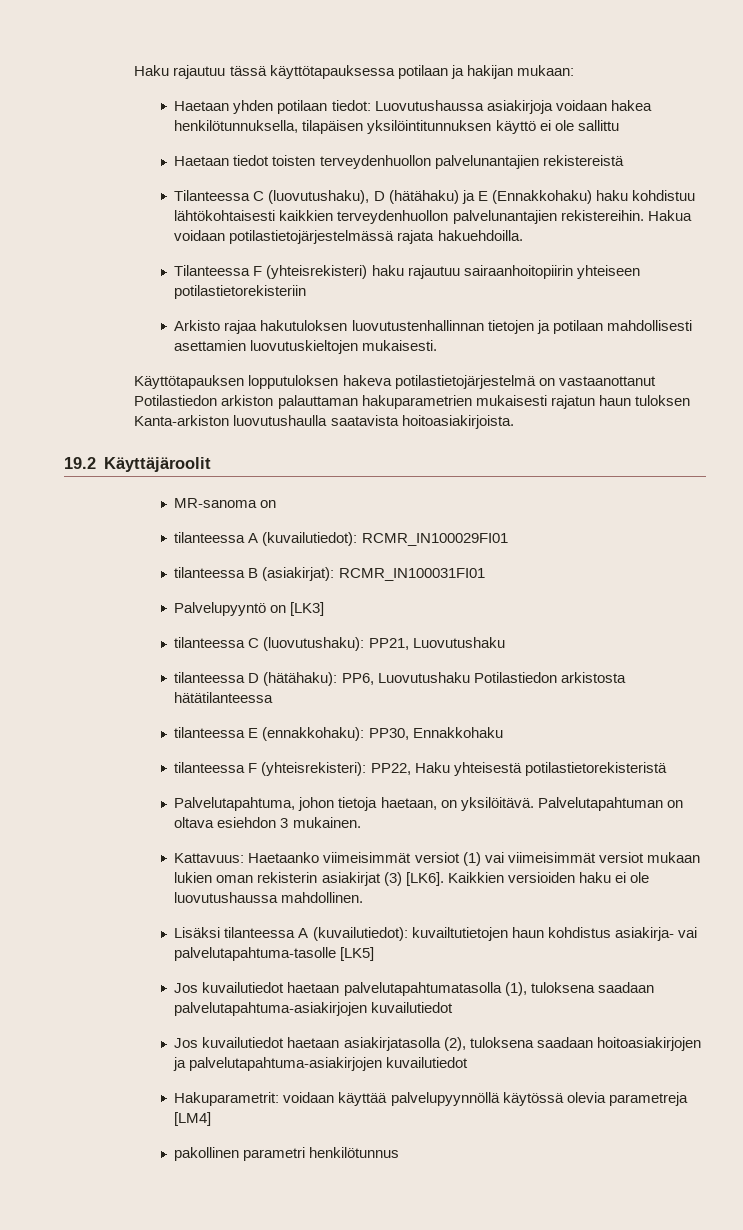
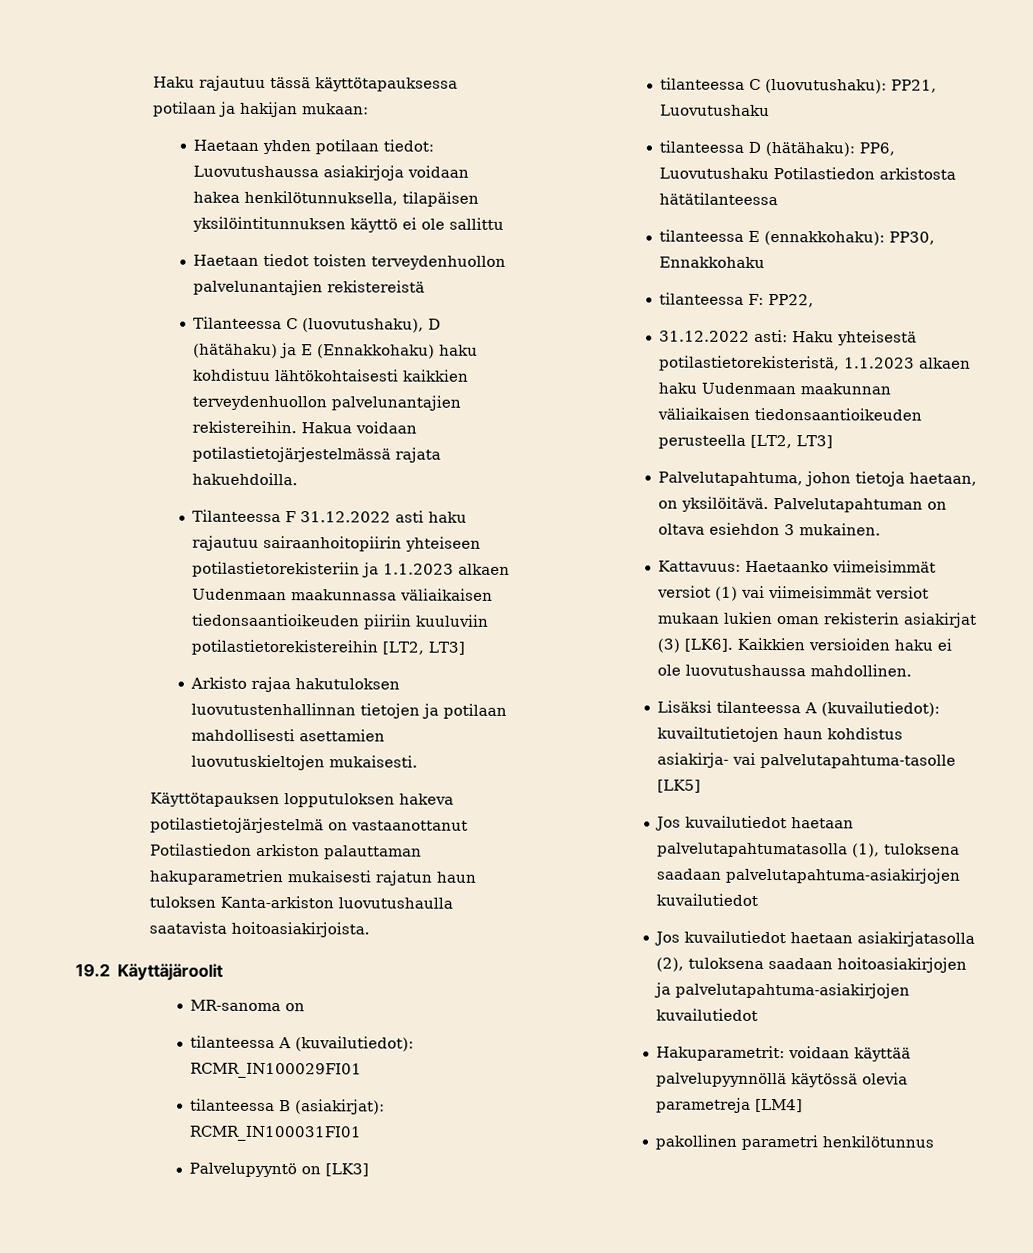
[266,265,368,279] (yhteisrekisteri) -> [300,510,425,523] 31.12.2022 asti
(307, 292) none -> [362,562,511,578] [192,588,494,601] [192,613,490,630] [191,639,466,656] ja 1.1.2023 alkaen Uudenmaan maakunnassa väliaikaisen tiedonsaantioikeuden piiriin kuuluviin potilastietorekistereihin [LT2, LT3]
[248,762,367,776] F (yhteisrekisteri): -> [748,293,765,305] F:
[414,762,667,776] Haku yhteisestä potilastietorekisteristä -> [659,329,918,346] [659,355,972,372] [658,382,892,395] [657,407,923,421] [658,434,834,449] // 31.12.2022 asti: Haku yhteisestä potilastietorekisteristä, 1.1.2023 alkaen haku Uudenmaan maakunnan väliaikaisen tiedonsaantioikeuden perusteella [LT2, LT3]

